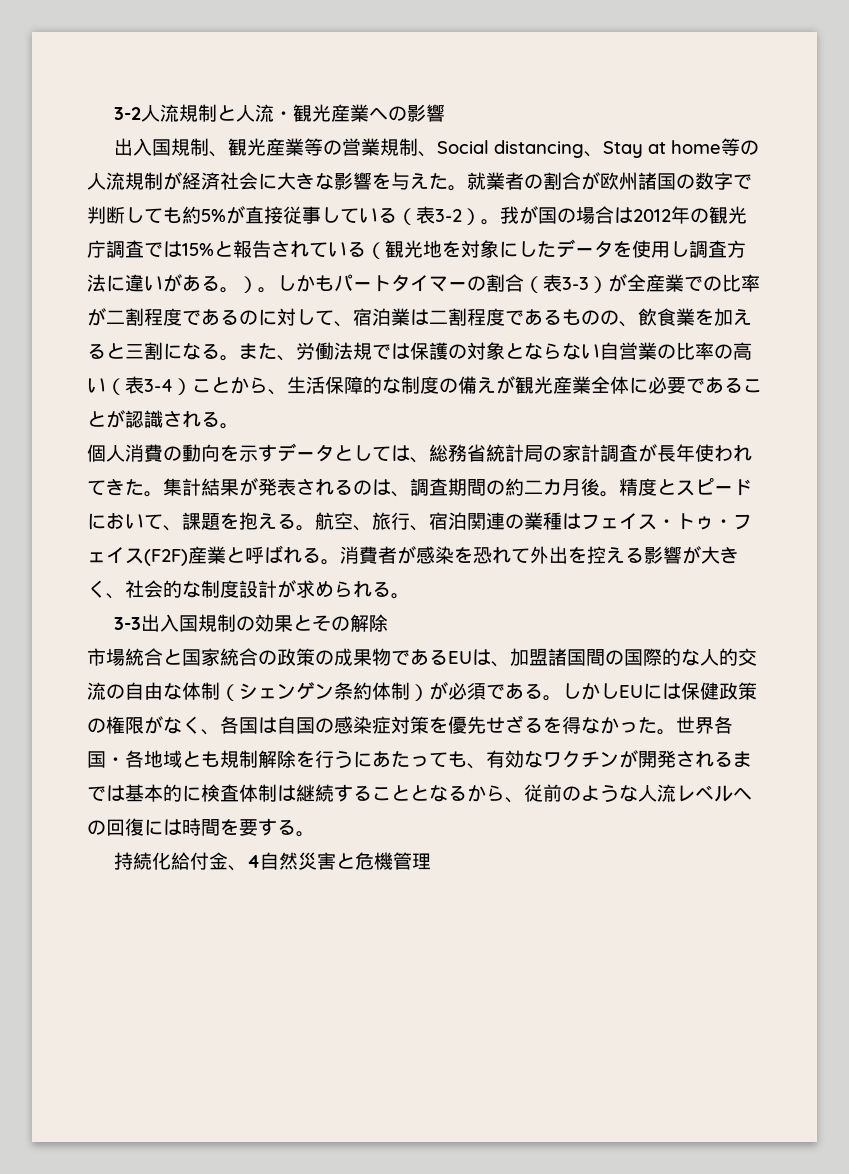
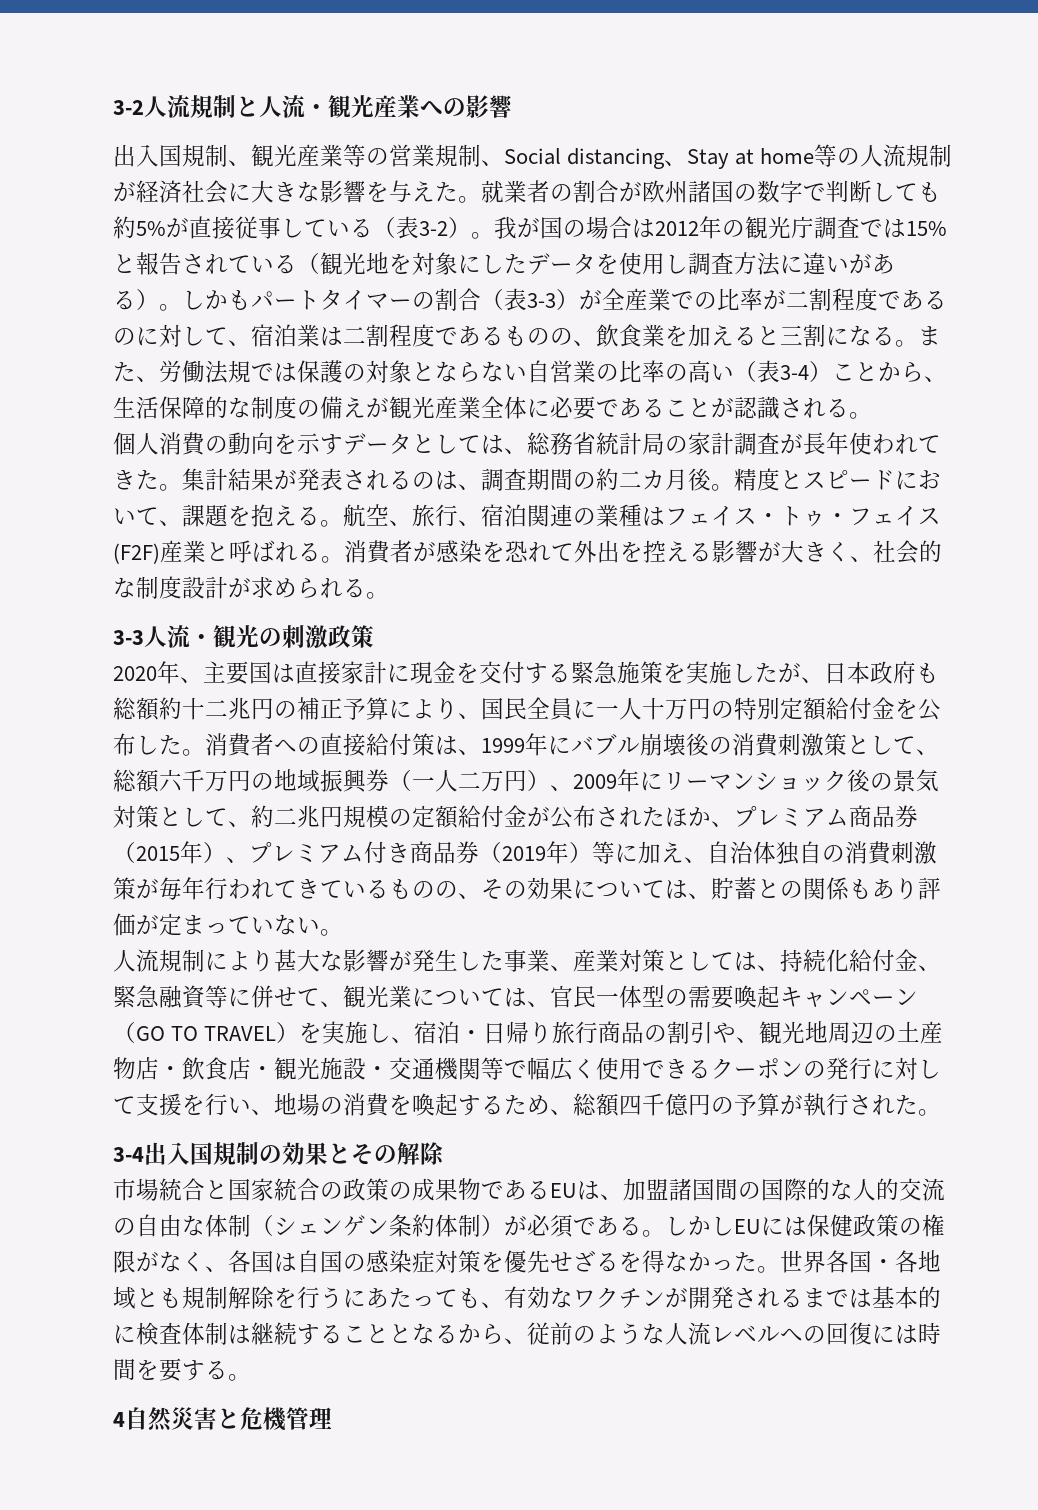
[220,287,239,293] 。 -> (136, 300) none
(141, 623) none -> [144,625,374,648] [113,661,939,685] [113,697,941,721] [113,733,939,757] [113,769,939,793] [113,805,918,829] [113,841,937,865] [113,877,941,900] [113,913,343,936] [113,949,941,972] [113,985,918,1009] [113,1021,944,1044] [113,1057,941,1081] [113,1093,941,1117] [113,1147,144,1162] 人流・観光の刺激政策 // 2020年、主要国は直接家計に現金を交付する緊急施策を実施したが、日本政府も総額約十二兆円の補正予算により、国民全員に一人十万円の特別定額給付金を公布した。消費者への直接給付策は、1999年にバブル崩壊後の消費刺激策として、総額六千万円の地域振興券（一人二万円）、2009年にリーマンショック後の景気対策として、約二兆円規模の定額給付金が公布されたほか、プレミアム商品券（2015年）、プレミアム付き商品券（2019年）等に加え、自治体独自の消費刺激策が毎年行われてきているものの、その効果については、貯蓄との関係もあり評価が定まっていない。 // 人流規制により甚大な影響が発生した事業、産業対策としては、持続化給付金、緊急融資等に併せて、観光業については、官民一体型の需要喚起キャンペーン（GO TO TRAVEL）を実施し、宿泊・日帰り旅行商品の割引や、観光地周辺の土産物店・飲食店・観光施設・交通機関等で幅広く使用できるクーポンの発行に対して支援を行い、地場の消費を喚起するため、総額四千億円の予算が執行された。 // 3-4
[113,852,247,871] 持続化給付金、 -> (251, 1377) none

